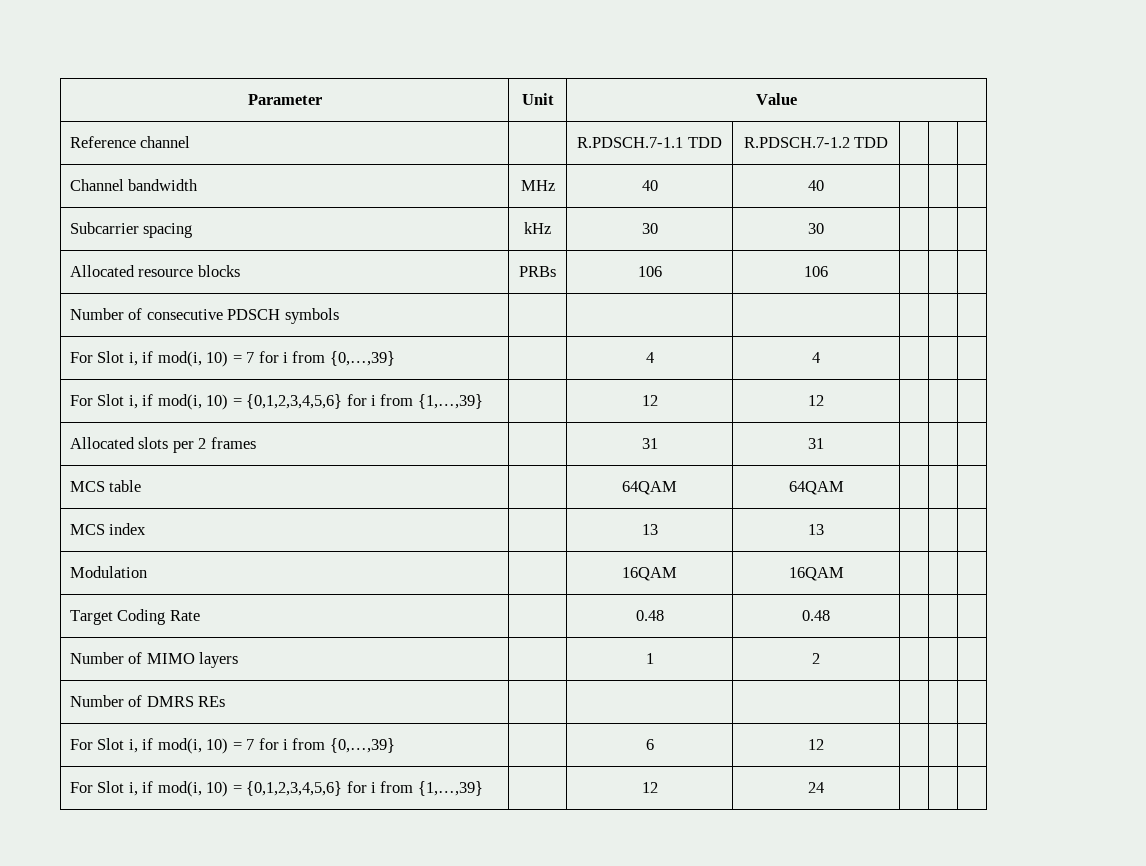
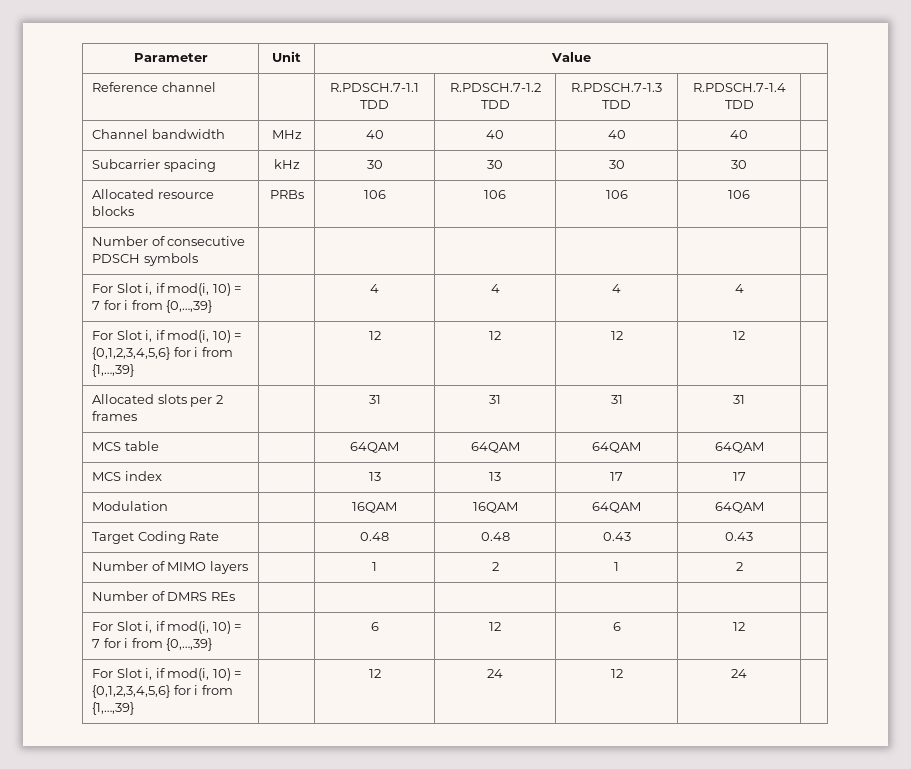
(889, 142) | -> [571,83,662,92] [602,100,631,109] [692,83,786,92] [724,100,754,109] R.PDSCH.7-1.3 TDD | R.PDSCH.7-1.4 TDD
(824, 185) | -> [607,130,626,139] [730,130,748,139] 40 | 40
(824, 228) | -> [608,160,625,169] [731,160,747,169] 30 | 30
(828, 271) | -> [605,190,628,199] [728,190,750,199] 106 | 106
(820, 357) | -> [612,284,621,293] [734,284,744,293] 4 | 4
(824, 400) | -> [610,331,623,340] [733,331,745,340] 12 | 12
(824, 443) | -> [610,395,623,404] [733,395,745,404] 31 | 31
(844, 488) | -> [592,442,641,453] [714,442,764,453] 64QAM | 64QAM
(824, 529) | -> [610,472,623,481] [732,472,746,481] 17 | 17
(844, 574) | -> [592,502,641,513] [714,502,764,513] 64QAM | 64QAM
(830, 615) | -> [602,532,631,541] [725,532,753,541] 0.43 | 0.43
(820, 658) | -> [614,562,619,571] [735,562,743,571] 1 | 2
(824, 744) | -> [612,622,621,631] [733,622,745,631] 6 | 12
(824, 787) | -> [610,669,623,678] [731,669,747,678] 12 | 24

